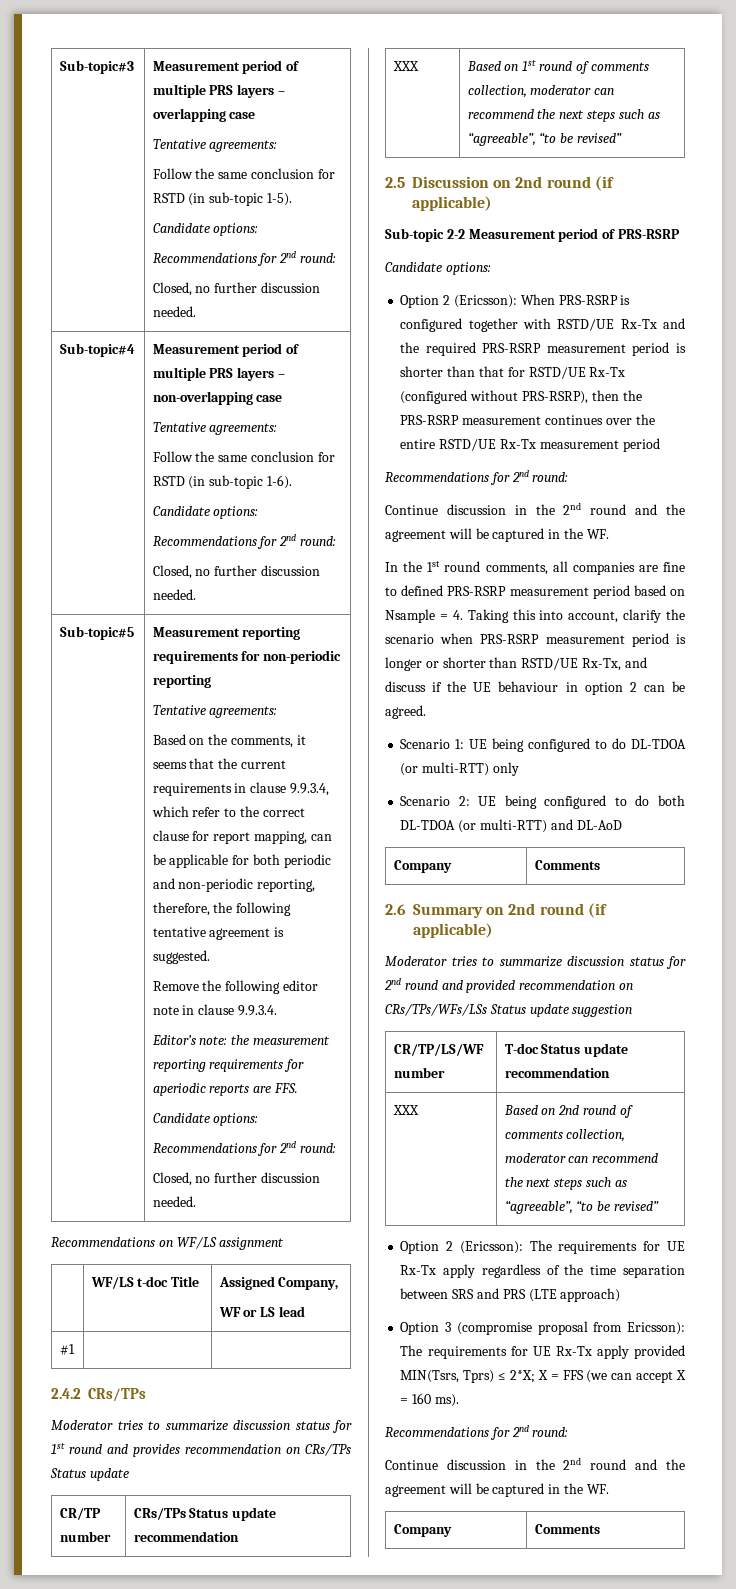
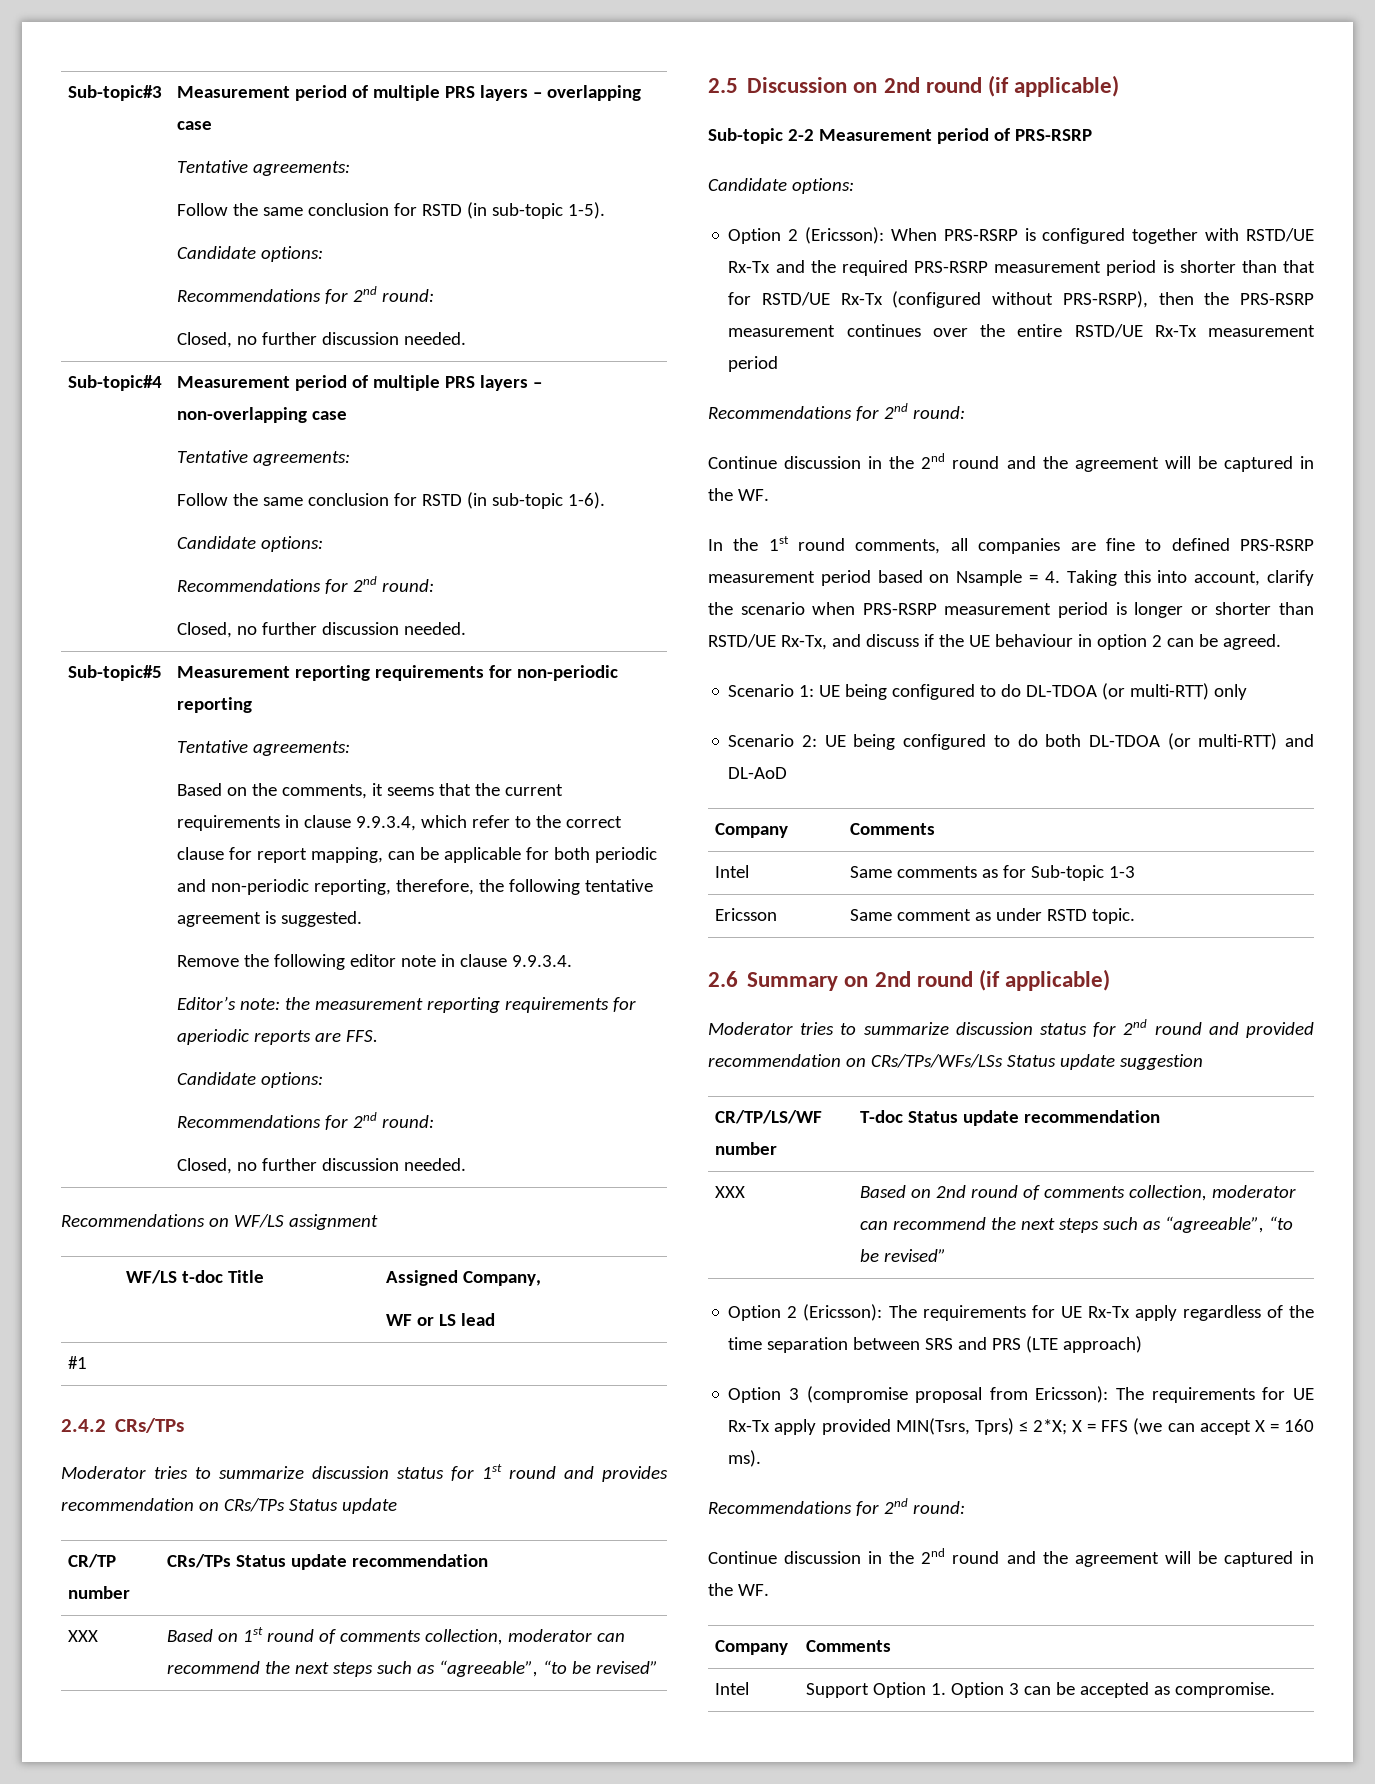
(600, 865) none -> [715,865,750,878] [850,865,1136,881] [715,908,778,921] [850,908,1136,924] // Intel | Same comments as for Sub-topic 1-3 // Ericsson | Same comment as under RSTD topic.
(600, 1529) none -> [715,1682,750,1695] [806,1682,1276,1698] // Intel | Support Option 1. Option 3 can be accepted as compromise.

